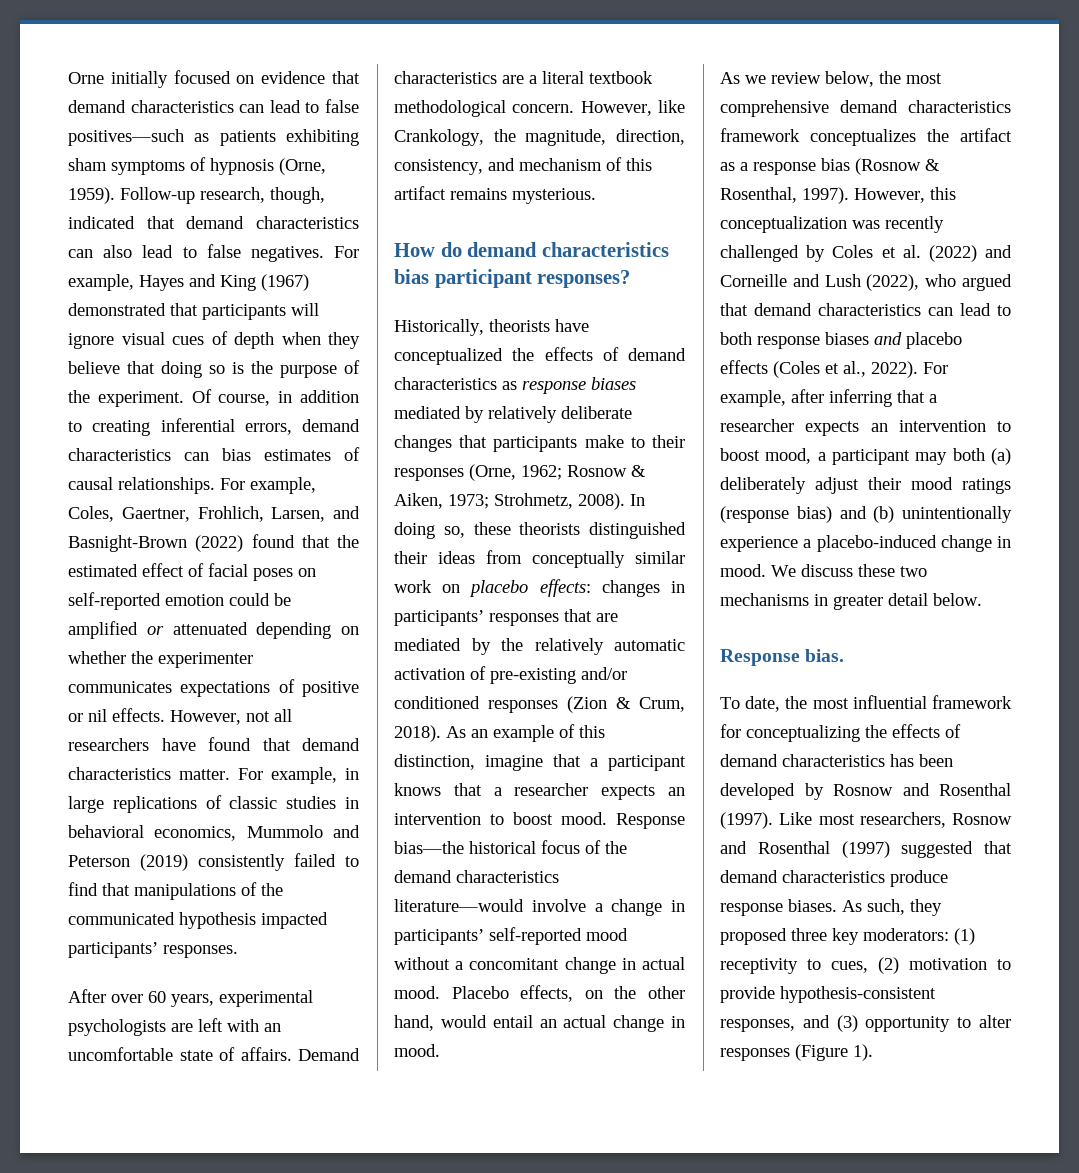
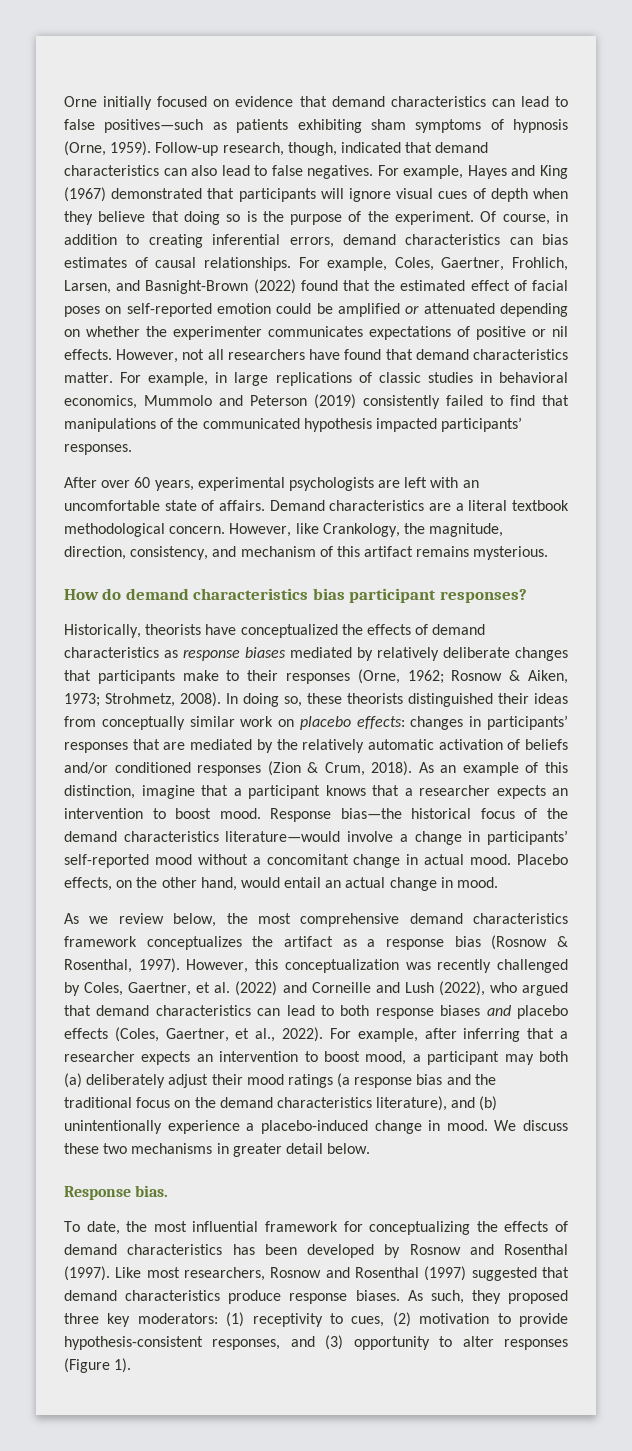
[490,668,576,684] pre-existing -> [525,739,568,750] beliefs
[832,245,874,258] Coles -> [84,982,192,996] Coles, Gaertner,
[773,361,820,378] (Coles -> [114,1027,229,1042] (Coles, Gaertner,
[720,506,832,523] (response bias) -> [337,1073,496,1088] [64,1096,448,1111] (a response bias and the traditional focus on the demand characteristics literature),

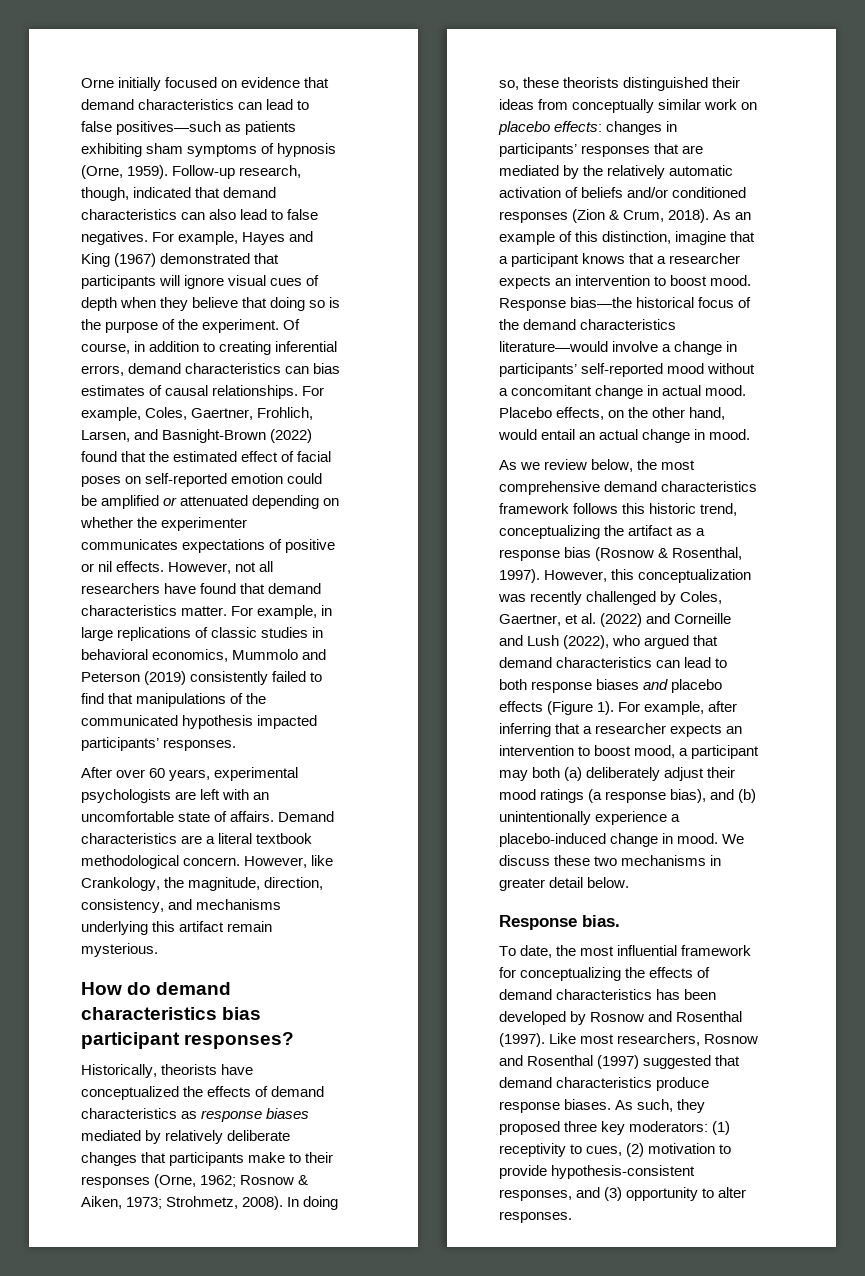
[240,546,333,557] mechanism of -> [196,899,282,910] [81,921,148,935] mechanisms underlying
[416,546,470,557] remains -> [227,921,273,932] remain
[146,936,242,950] conceptualizes -> [573,503,738,516] [499,525,600,539] follows this historic trend, conceptualizing
[114,1027,324,1042] (Coles, Gaertner, et al., 2022). -> [547,701,615,715] (Figure 1).
[416,1074,496,1085] [64,1096,448,1111] bias and the traditional focus on the demand characteristics literature), -> [670,789,707,803] bias),
[504,1339,568,1350] [64,1358,132,1373] responses (Figure 1). -> [499,1211,572,1223] responses.

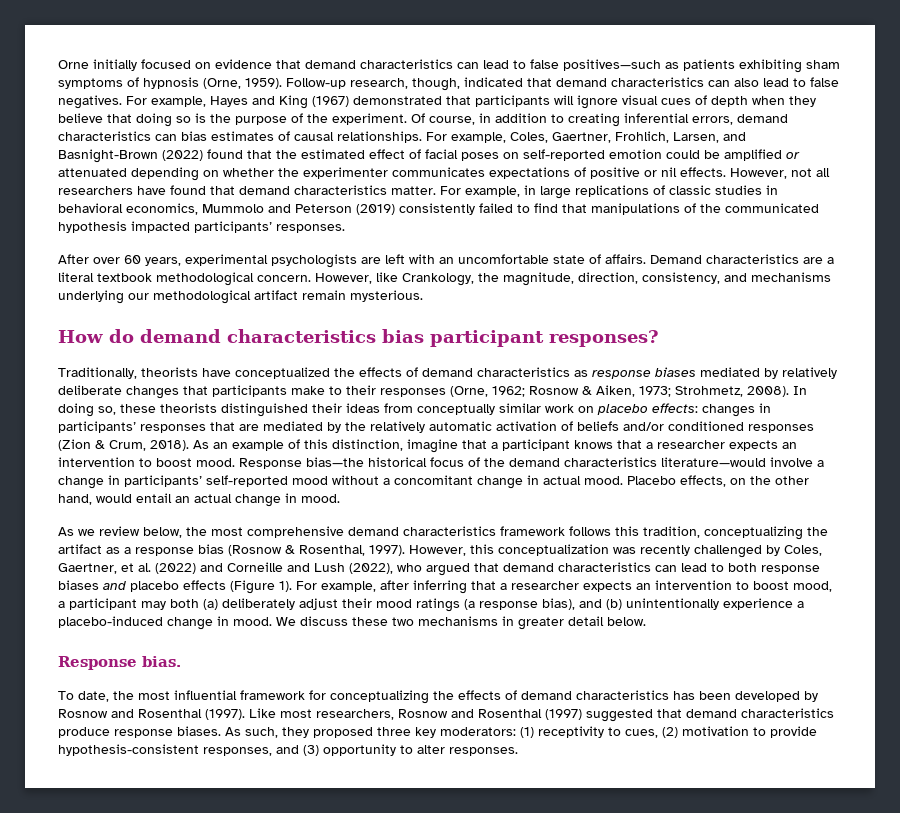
[152,921,176,932] this -> [128,290,251,304] our methodological
[81,1064,157,1078] Historically, -> [58,367,137,379] Traditionally,
[649,503,738,516] historic trend, -> [643,526,700,538] tradition,

